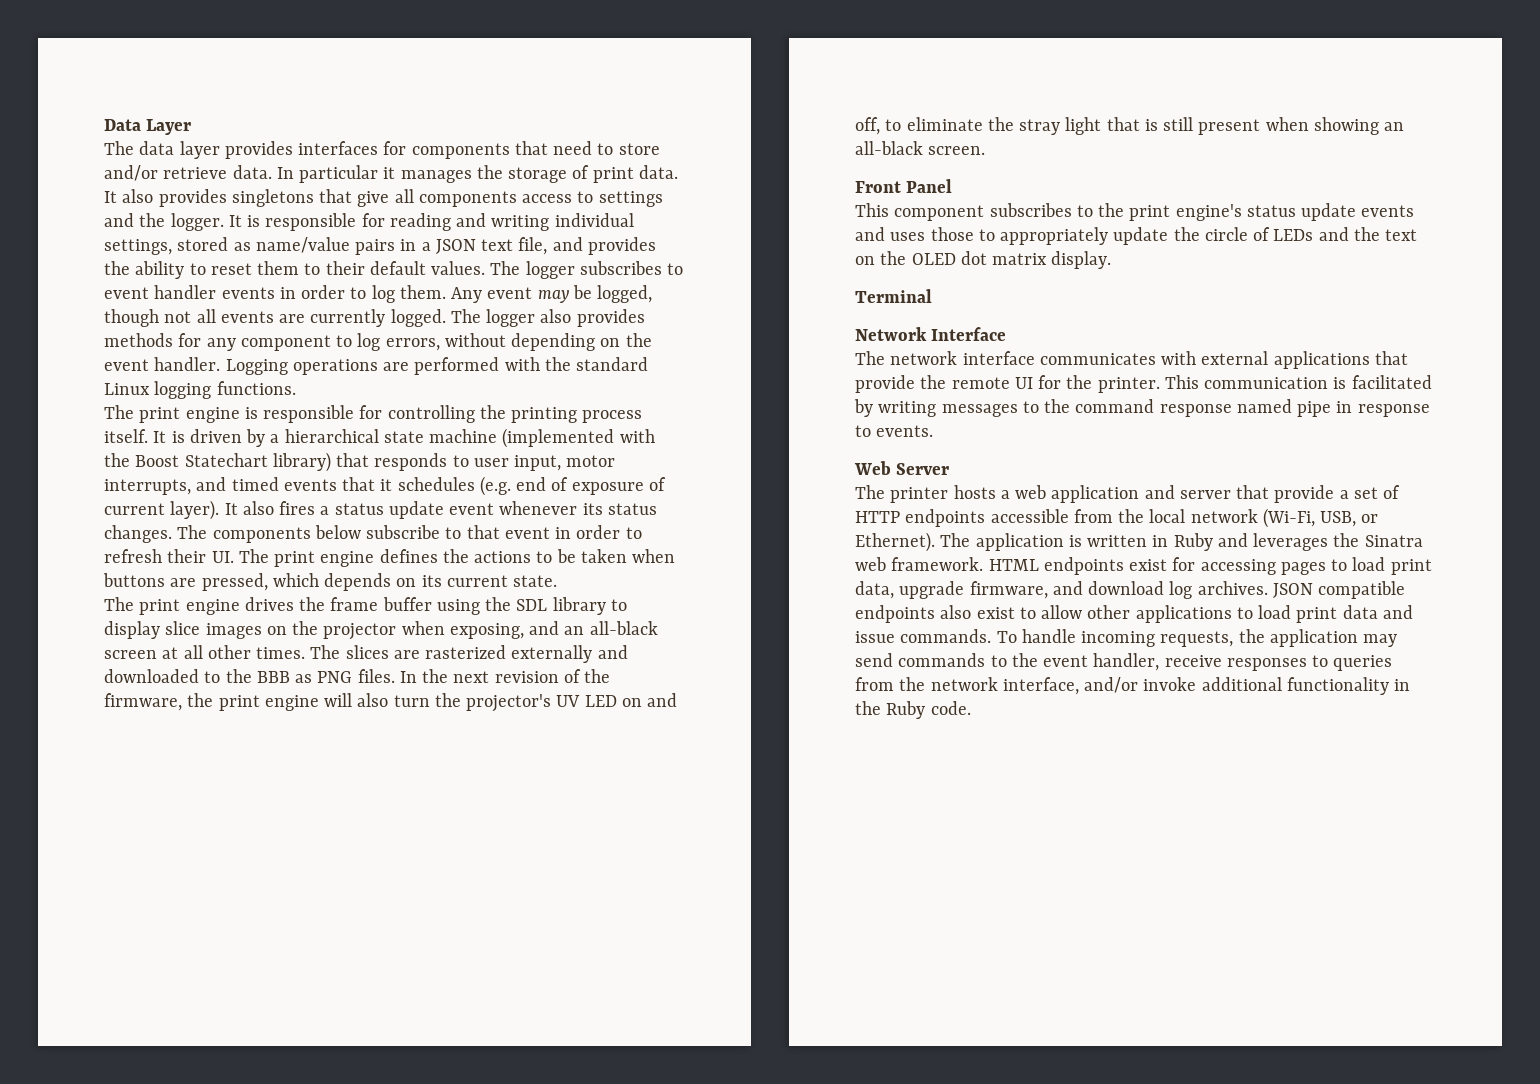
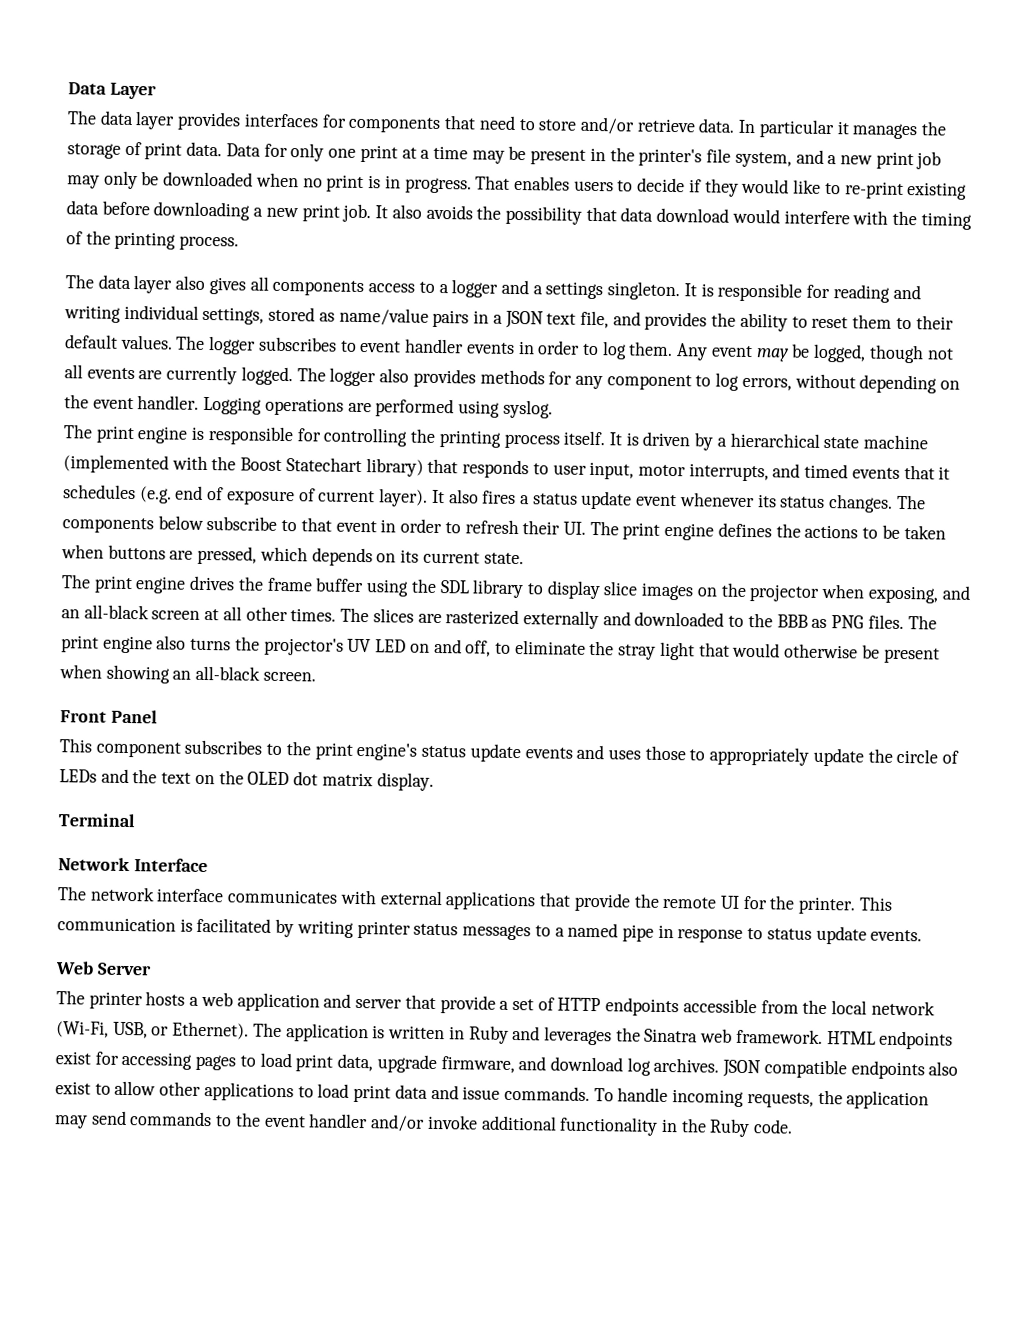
[104,189,663,207] [104,213,224,231] It also provides singletons that give all components access to settings and the logger. -> [225,143,942,170] [67,170,968,200] [66,200,972,230] [66,230,240,251] [65,274,681,301] Data for only one print at a time may be present in the printer's file system, and a new print job may only be downloaded when no print is in progress. That enables users to decide if they would like to re-print existing data before downloading a new print job. It also avoids the possibility that data download would interfere with the timing of the printing process. // The data layer also gives all components access to a logger and a settings singleton.
[504,357,649,371] [104,381,296,399] with the standard Linux logging functions. -> [458,399,553,419] using syslog.
[399,669,611,683] [104,693,430,711] In the next revision of the firmware, the print engine will also turn -> [907,615,937,630] [61,635,232,654] The print engine also turns
[1144,117,1194,131] is still -> [732,642,880,659] would otherwise be
[941,399,1232,417] messages to the command response -> [356,920,565,941] printer status messages to a
(871, 431) none -> [766,925,867,945] status update
[1093,653,1393,671] [855,677,1079,695] handler, receive responses to queries from the network interface, -> [308,1113,369,1129] handler

